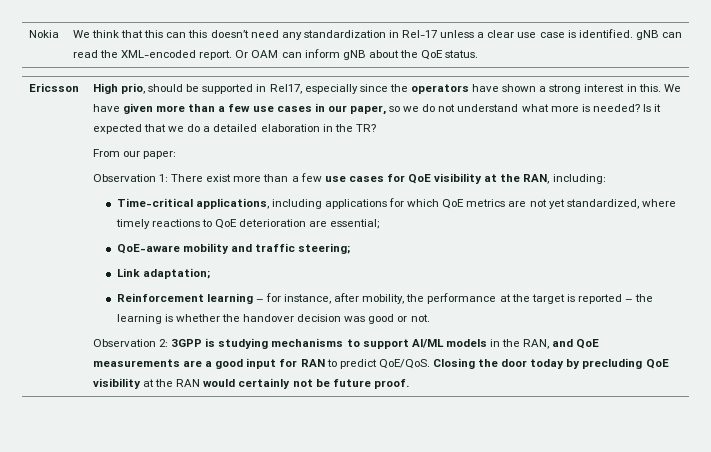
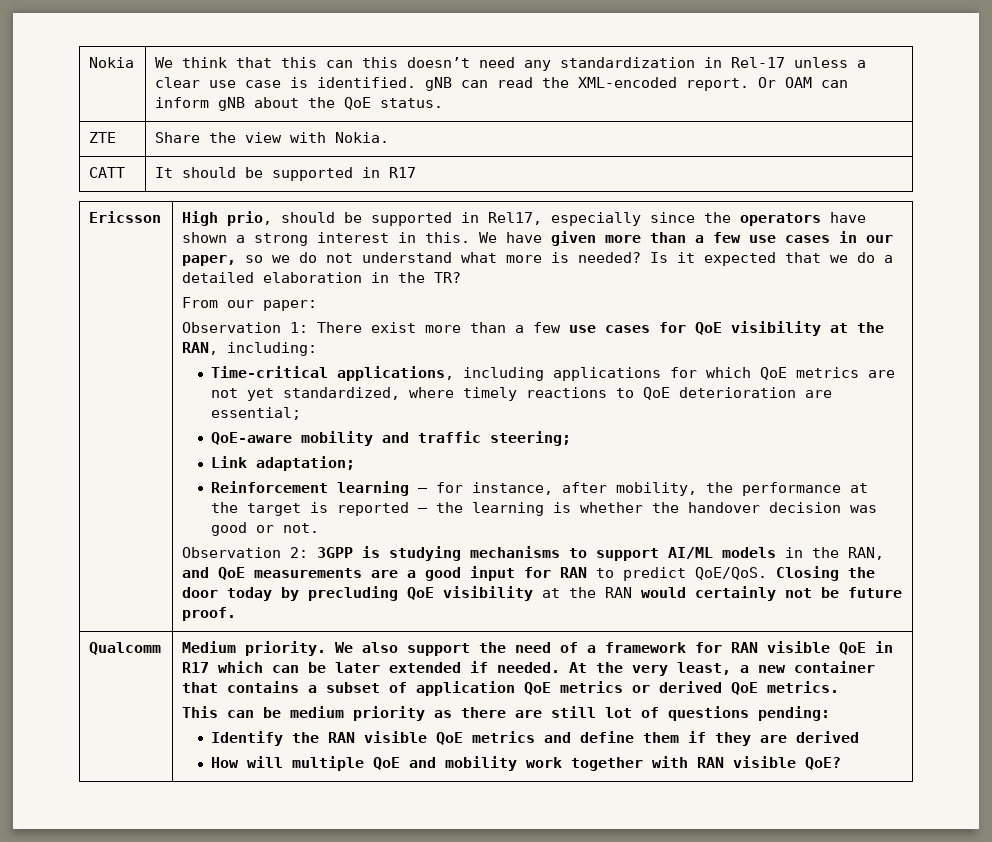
(479, 54) none -> [89,132,117,143] [155,132,390,143] [89,167,126,178] [155,167,417,181] // ZTE | Share the view with Nokia. // CATT | It should be supported in R17
(409, 384) none -> [89,642,162,655] [182,641,894,656] [182,661,876,676] [182,681,840,696] [182,706,831,721] [211,731,860,746] [211,756,842,771] // Qualcomm | Medium priority. We also support the need of a framework for RAN visible QoE in R17 which can be later extended if needed. At the very least, a new container that contains a subset of application QoE metrics or derived QoE metrics. // This can be medium priority as there are still lot of questions pending: // Identify the RAN visible QoE metrics and define them if they are derived // How will multiple QoE and mobility work together with RAN visible QoE?

